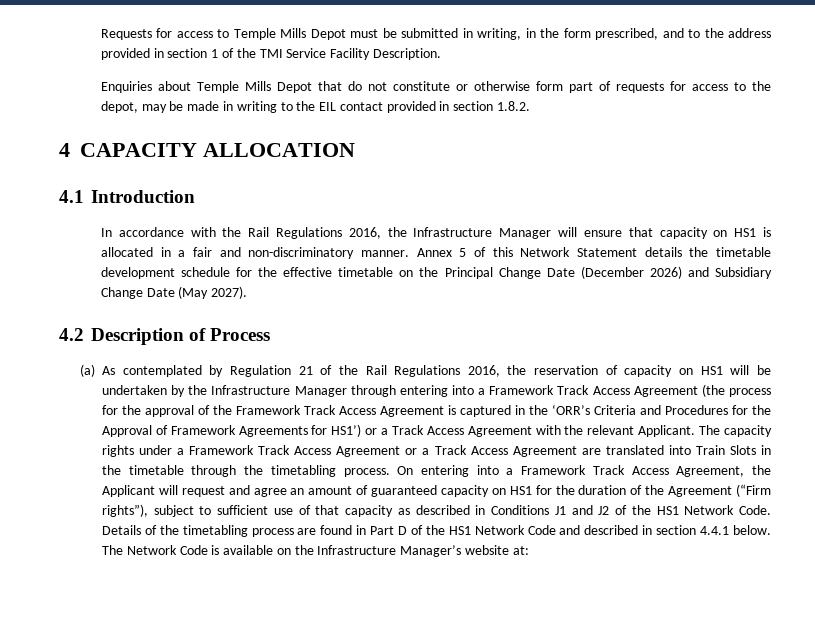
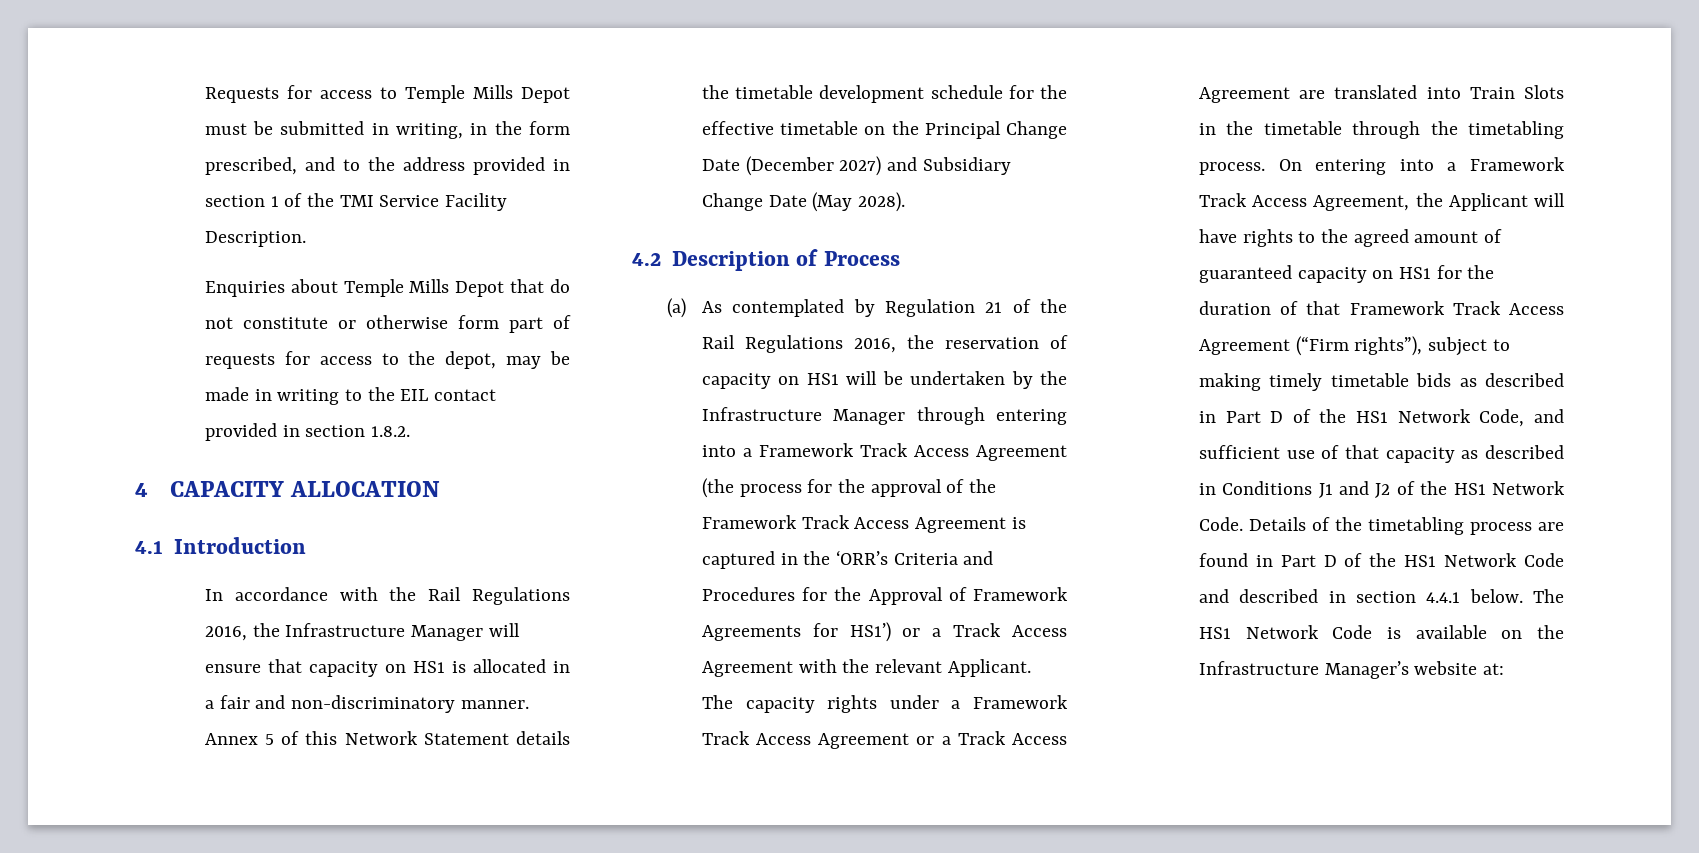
[649,266,682,279] 2026) -> [839,156,882,176] 2027)
[211,286,248,299] 2027). -> [857,192,905,212] 2028).
[181,485,305,497] request and agree an -> [1198,229,1409,247] have rights to the agreed
[645,485,665,495] the -> [1306,301,1564,315] that Framework Track Access
(212, 510) none -> [1198,373,1564,391] [1198,409,1564,427] making timely timetable bids as described in Part D of the HS1 Network Code, and
(123, 550) none -> [1198,627,1231,639] HS1

